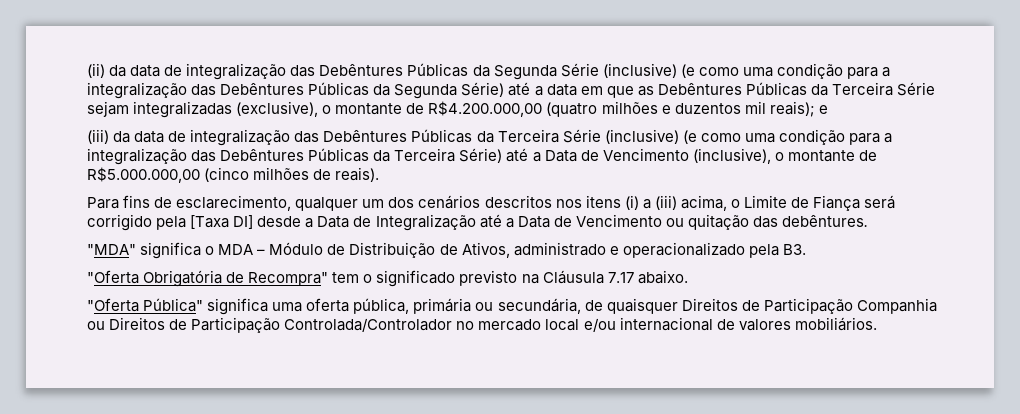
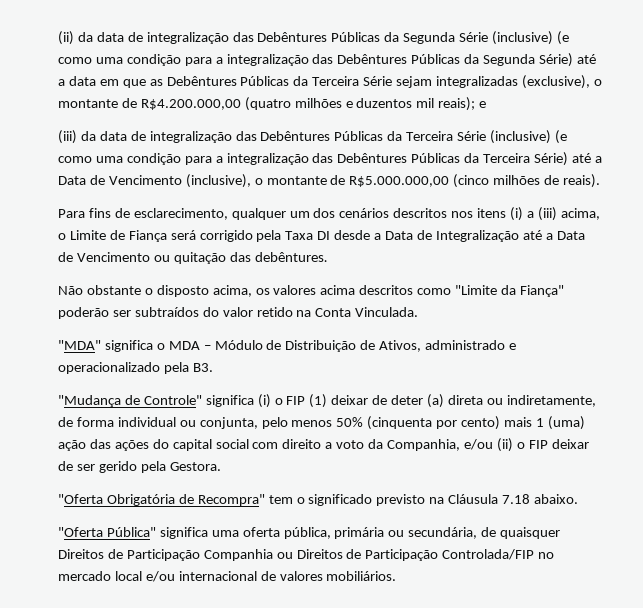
[190,215,254,229] [Taxa DI] -> [285,231,331,240] Taxa DI
(868, 220) none -> [57,285,564,297] [57,307,419,319] // Não obstante o disposto acima, os valores acima descritos como "Limite da Fiança" poderão ser subtraídos do valor retido na Conta Vinculada.
(806, 249) none -> [57,394,596,408] [57,416,585,430] [57,438,589,452] [57,461,221,473] // "Mudança de Controle" significa (i) o FIP (1) deixar de deter (a) direta ou indiretamente, de forma individual ou conjunta, pelo menos 50% (cinquenta por cento) mais 1 (uma) ação das ações do capital social com direito a voto da Companhia, e/ou (ii) o FIP deixar de ser gerido pela Gestora.
[607,272,634,283] 7.17 -> [502,494,531,504] 7.18
[284,318,453,332] Controlada/Controlador -> [442,549,535,560] Controlada/FIP

